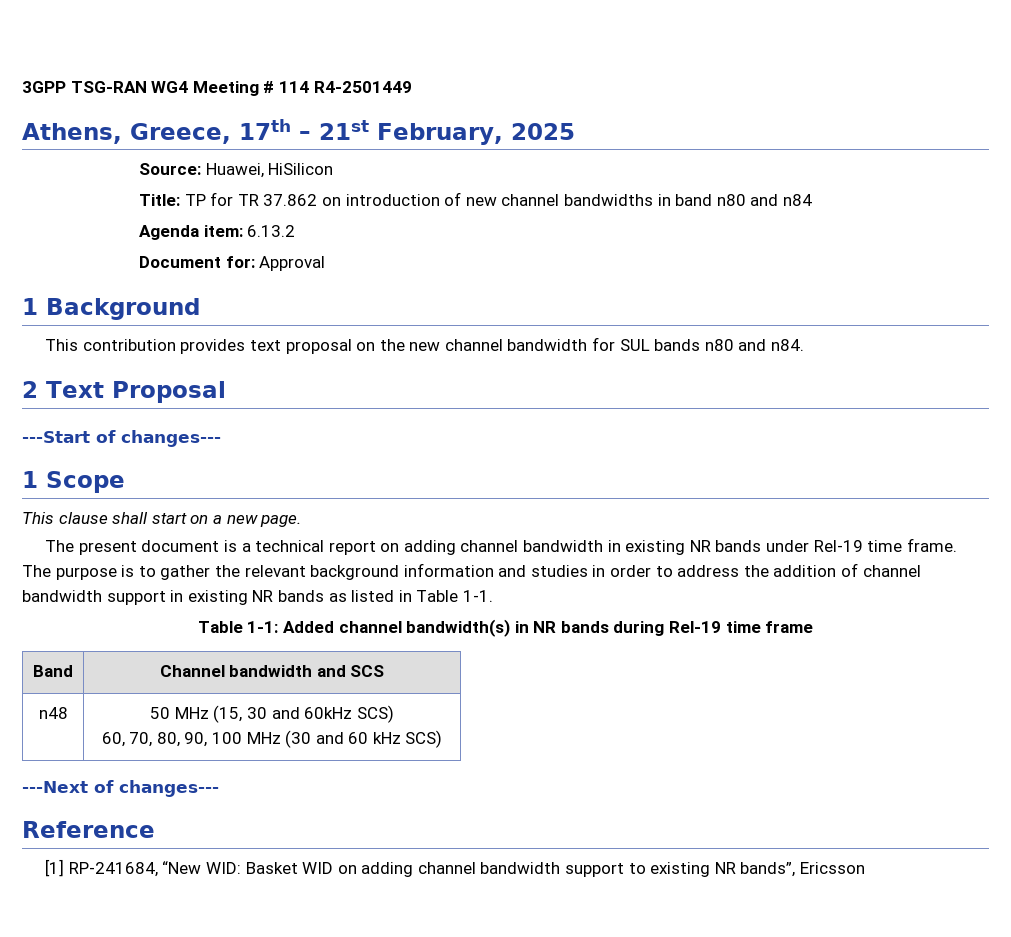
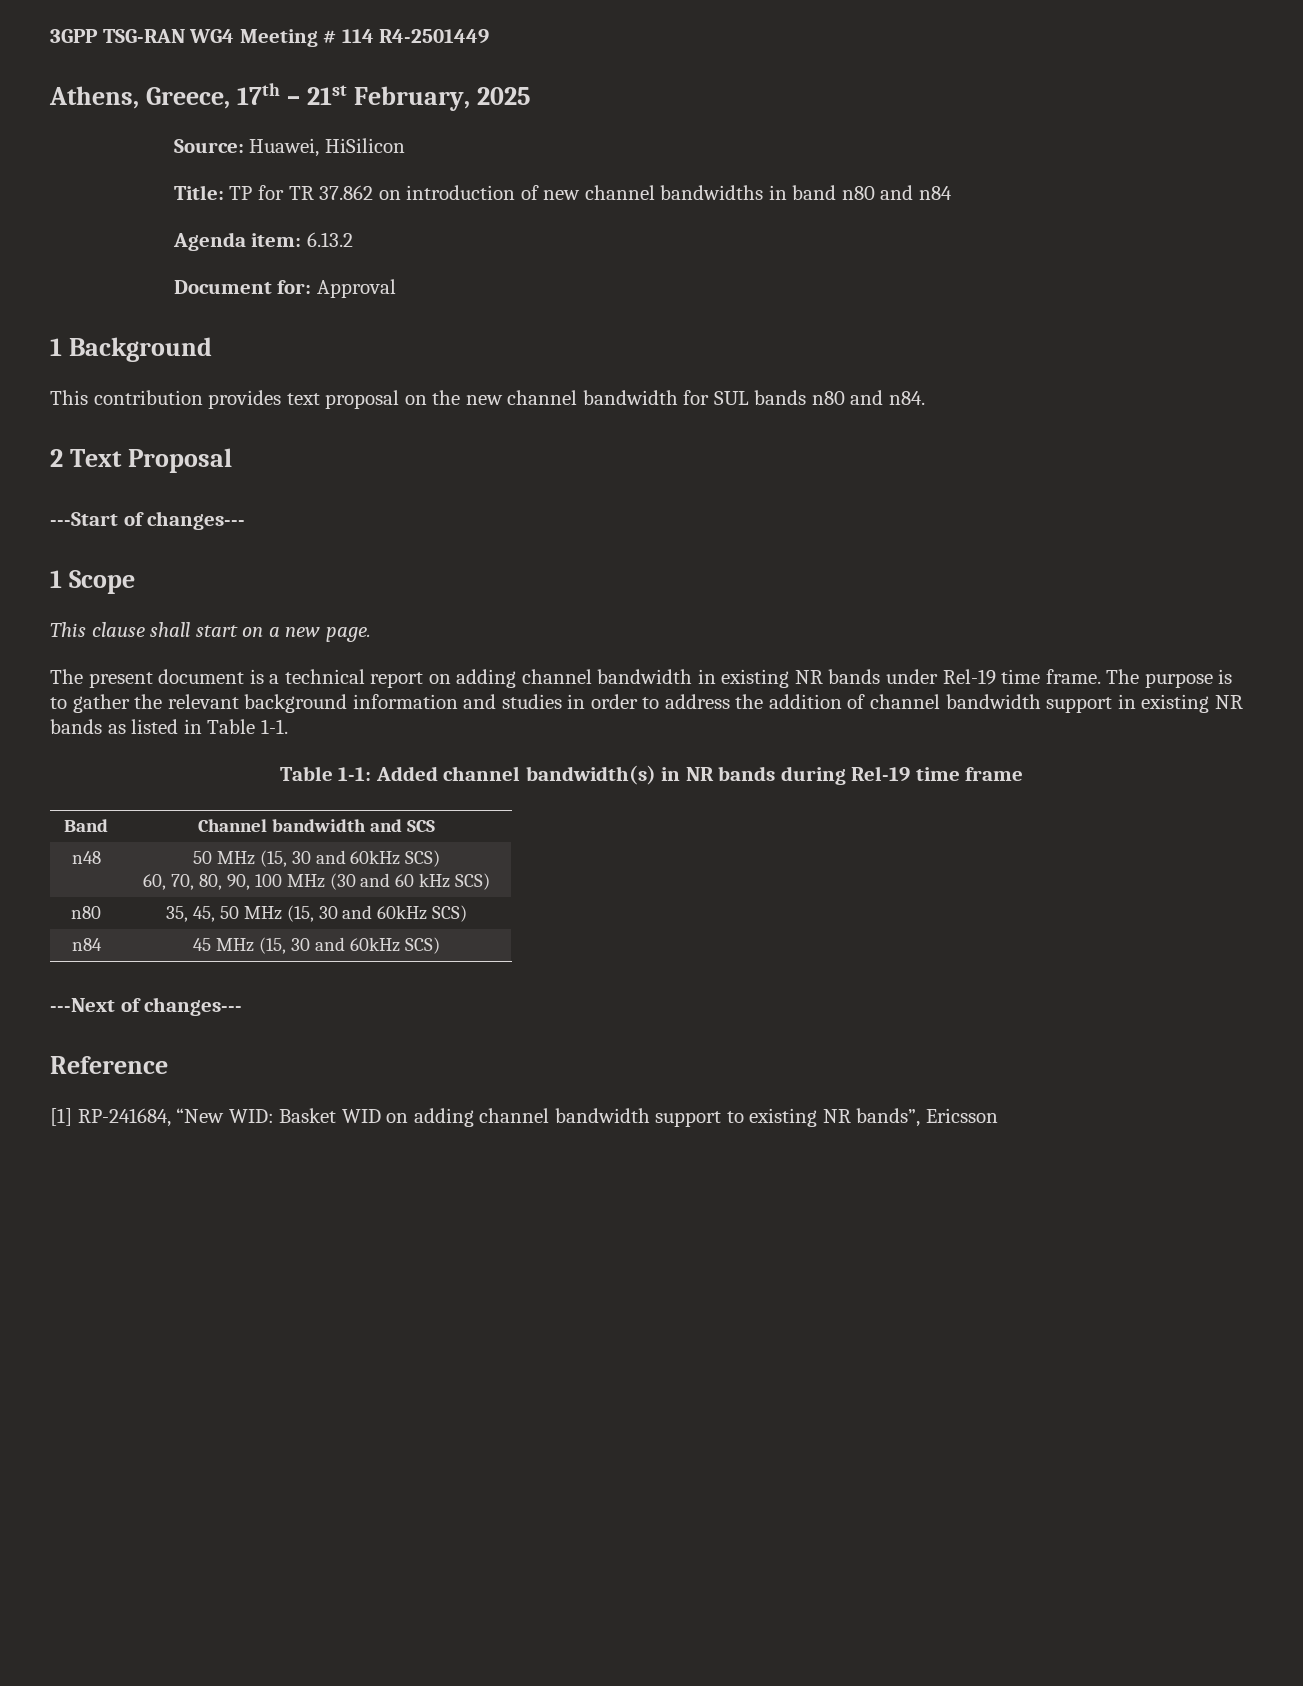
(443, 739) none -> [71,906,101,919] [165,905,468,922] [71,938,102,951] [193,937,440,954] // n80 | 35, 45, 50 MHz (15, 30 and 60kHz SCS) // n84 | 45 MHz (15, 30 and 60kHz SCS)

